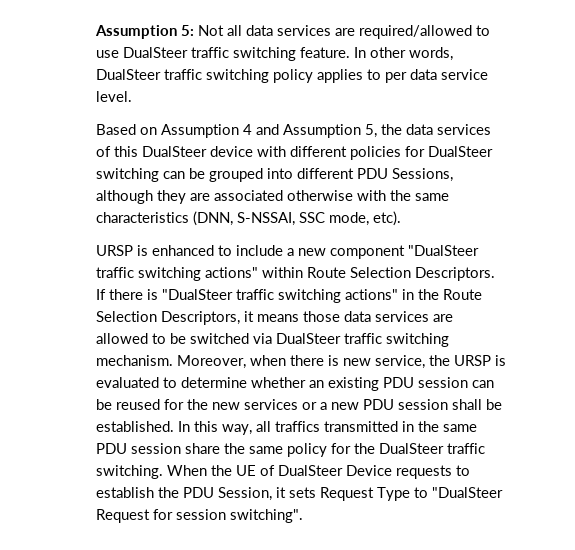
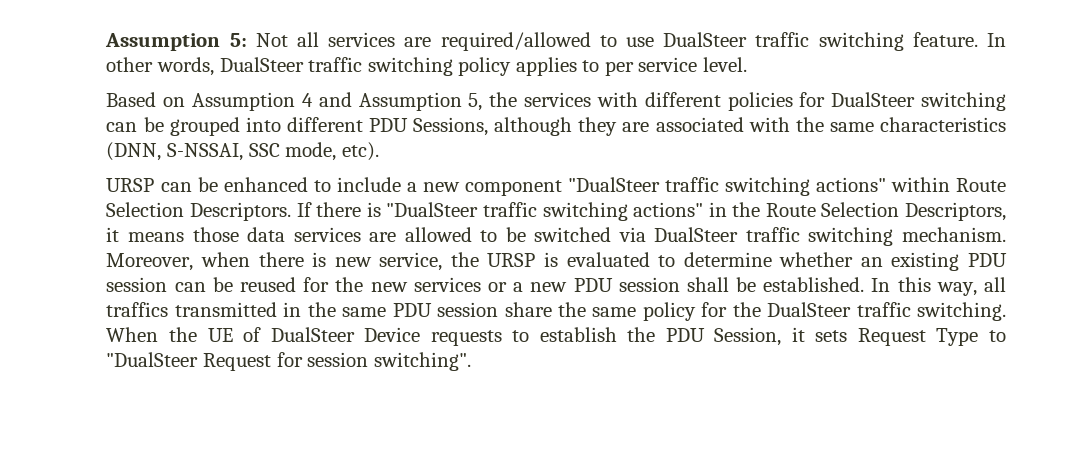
[245,25,273,36] data -> (320, 39) none
[409,69,437,80] data -> (634, 68) none
[405,124,491,135] [95,146,253,157] data services of this DualSteer device -> [524,92,592,107] services
[286,190,353,201] otherwise -> (744, 124) none
[136,245,148,256] is -> [160,177,218,192] can be

